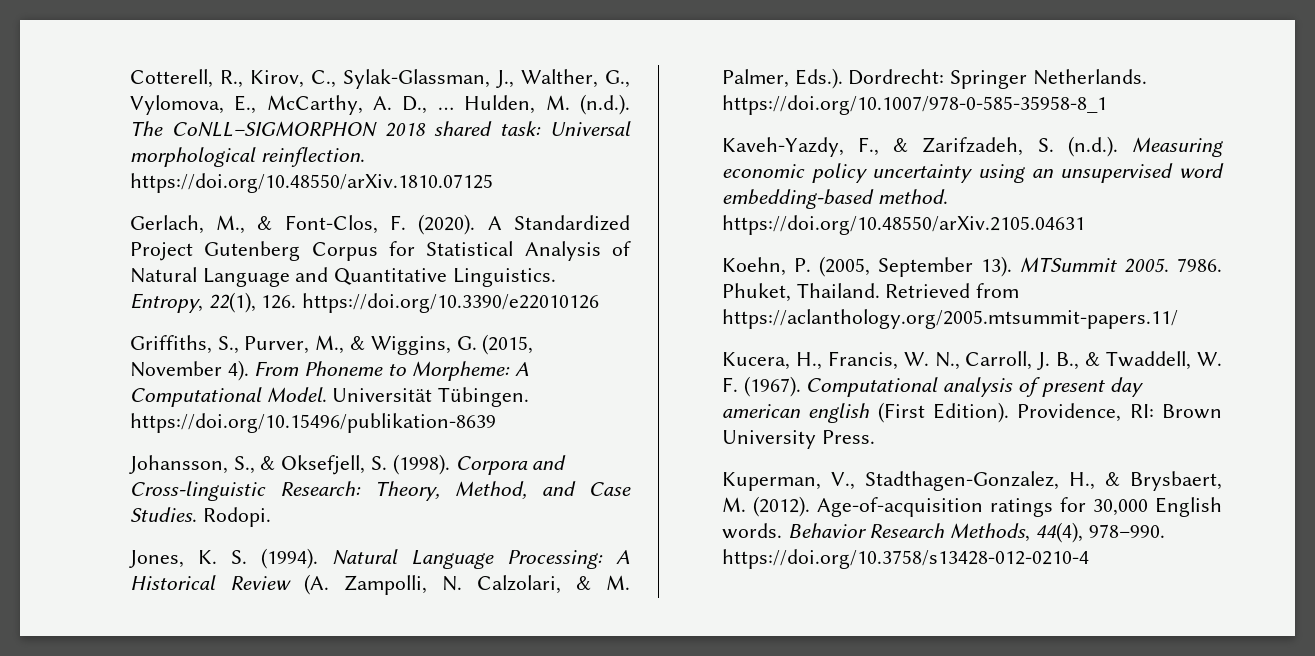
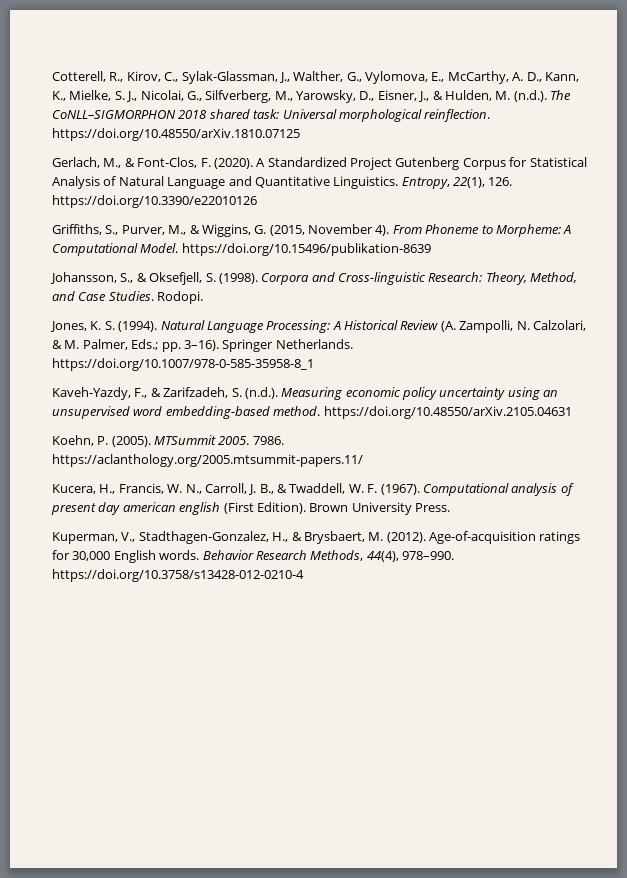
[437,107,454,110] … -> [544,72,579,82] [51,90,443,103] Kann, K., Mielke, S. J., Nicolai, G., Silfverberg, M., Yarowsky, D., Eisner, J., &
[332,387,530,407] Universität Tübingen. -> (179, 248) none
[794,68,945,89] Eds.). Dordrecht: -> [131,339,219,352] Eds.; pp. 3–16).
[818,256,1222,277] [721,283,1020,302] (2005, September 13). MTSummit 2005. 7986. Phuket, Thailand. Retrieved from -> [111,435,284,447] (2005). MTSummit 2005. 7986.
[1017,403,1154,422] Providence, RI: -> (306, 508) none

